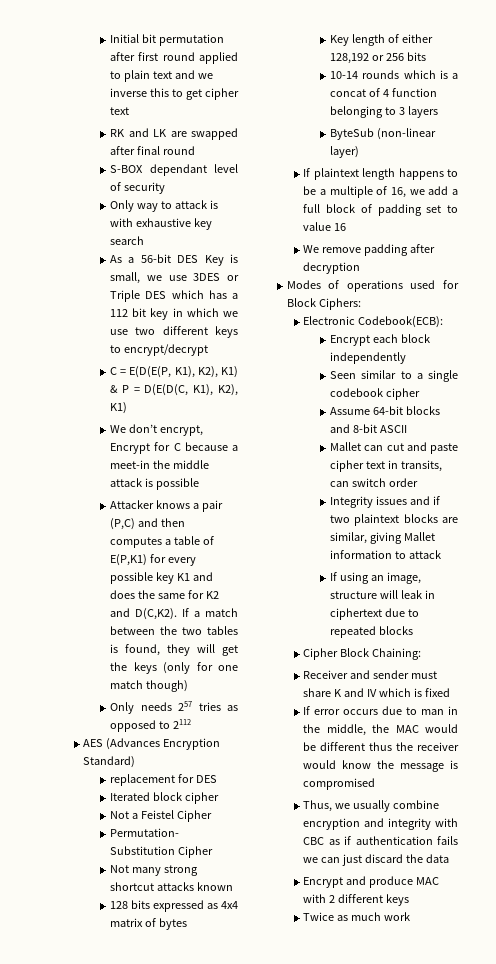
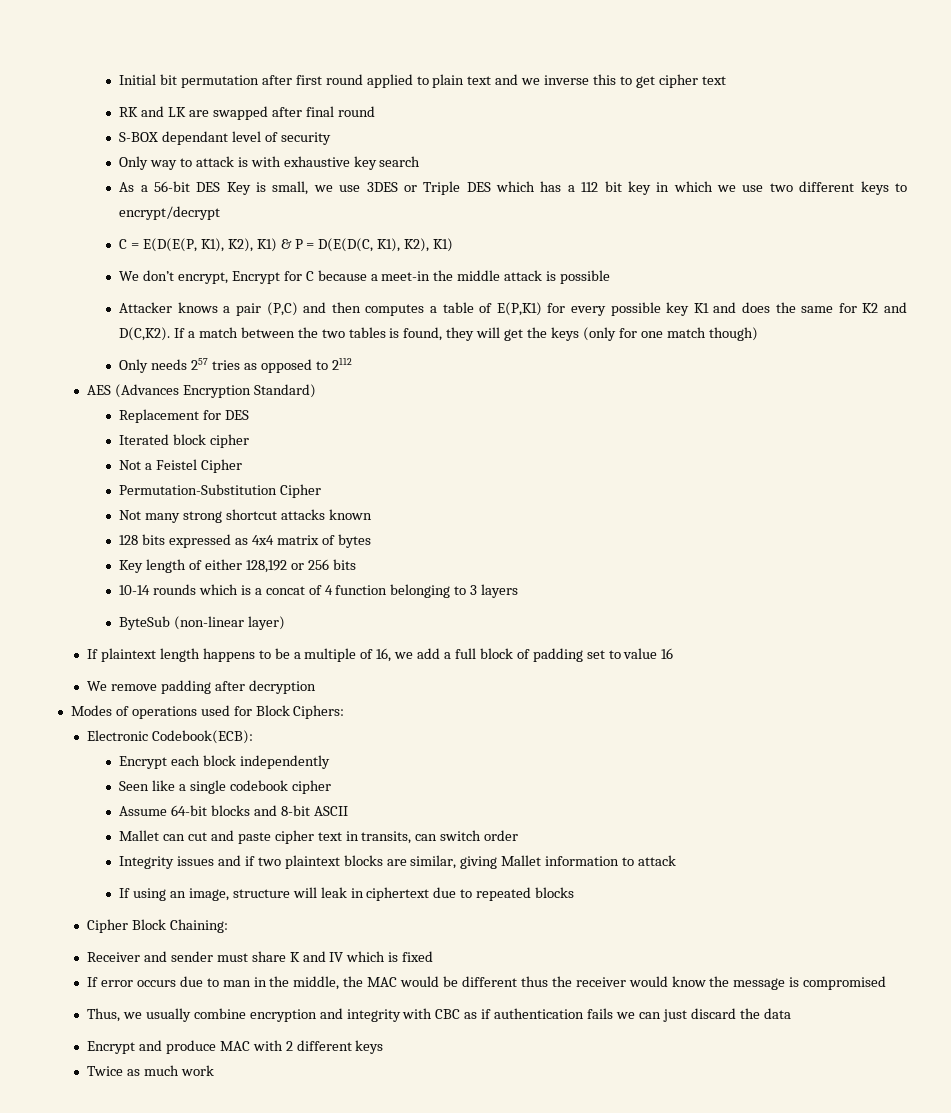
[110,774,176,786] replacement -> [119,409,200,423] Replacement
[361,370,412,379] similar to -> [152,780,176,791] like

